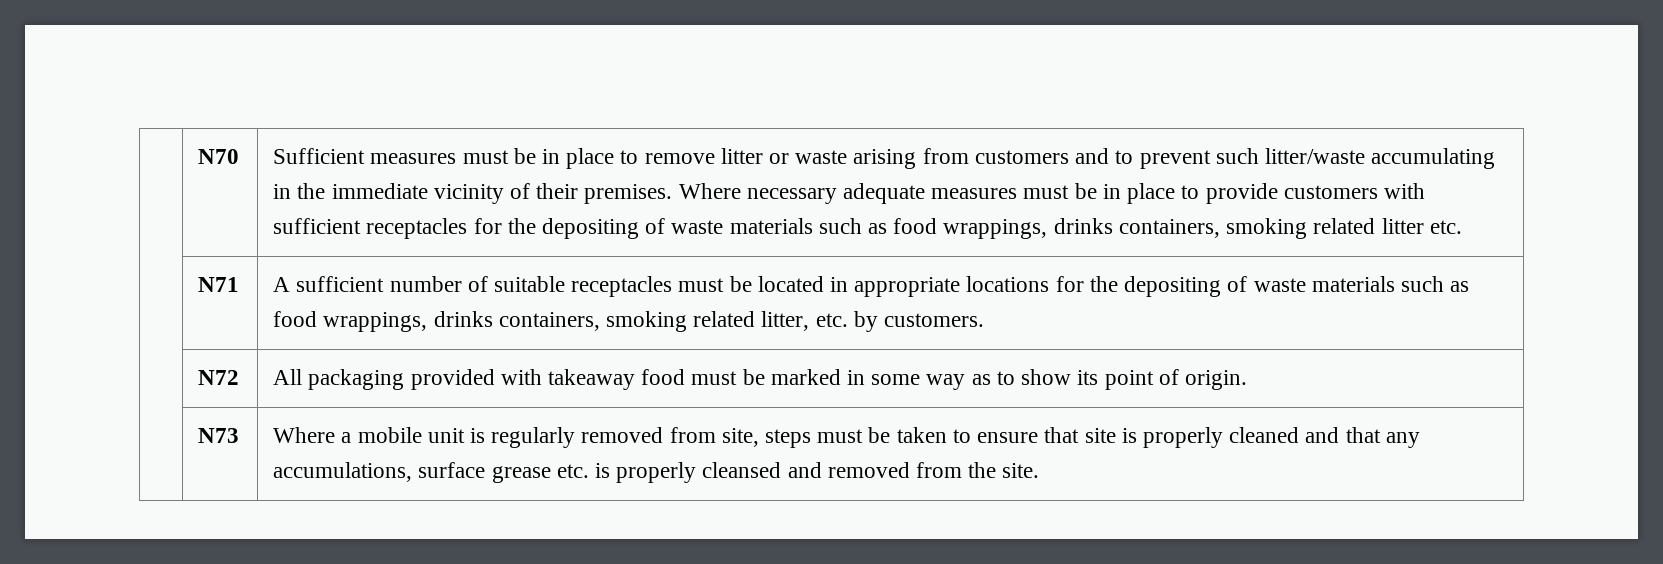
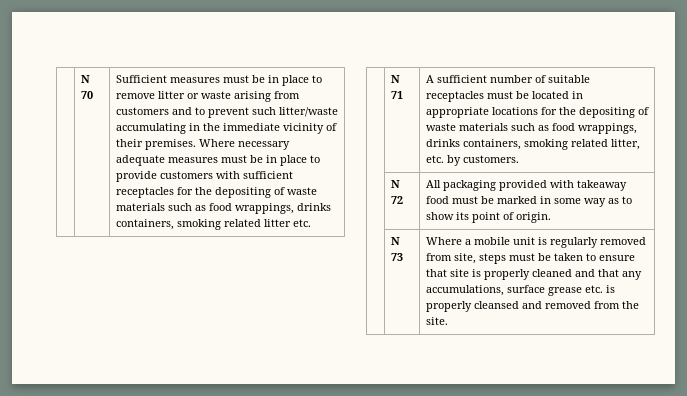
[198,149,240,164] | N70 -> [80,75,90,83] [80,91,93,99] | N 70
[198,277,240,292] N71 -> [390,75,400,83] [390,91,403,99] N 71
[198,370,240,385] N72 -> [390,180,400,188] [390,196,403,204] N 72
[198,428,240,443] N73 -> [390,237,400,245] [390,253,403,261] N 73

